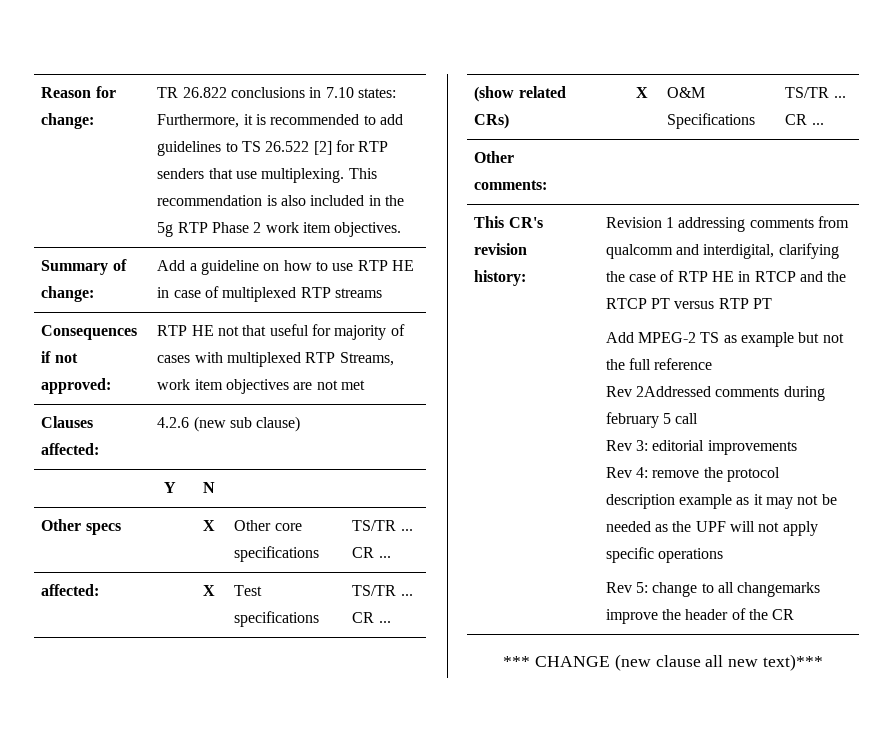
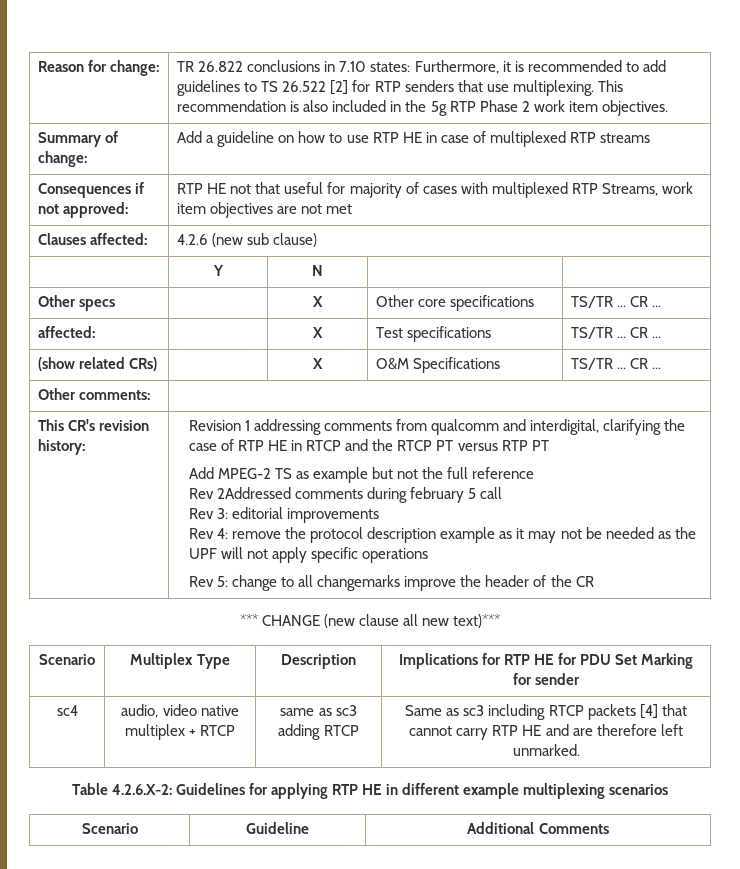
(823, 662) none -> [39,654,95,665] [130,653,230,669] [281,654,356,669] [398,653,694,669] [512,673,581,685] [56,705,78,716] [121,704,239,718] [124,724,236,740] [280,705,357,716] [278,724,359,740] [405,704,687,720] [409,724,683,740] [512,744,580,756] [71,783,669,799] [81,823,138,834] [245,822,309,834] [467,822,609,834] // Scenario | Multiplex Type | Description | Implications for RTP HE for PDU Set Marking for sender // sc4 | audio, video native multiplex + RTCP | same as sc3 adding RTCP | Same as sc3 including RTCP packets [4] that cannot carry RTP HE and are therefore left unmarked. // Table 4.2.6.X-2: Guidelines for applying RTP HE in different example multiplexing scenarios // Scenario | Guideline | Additional Comments

